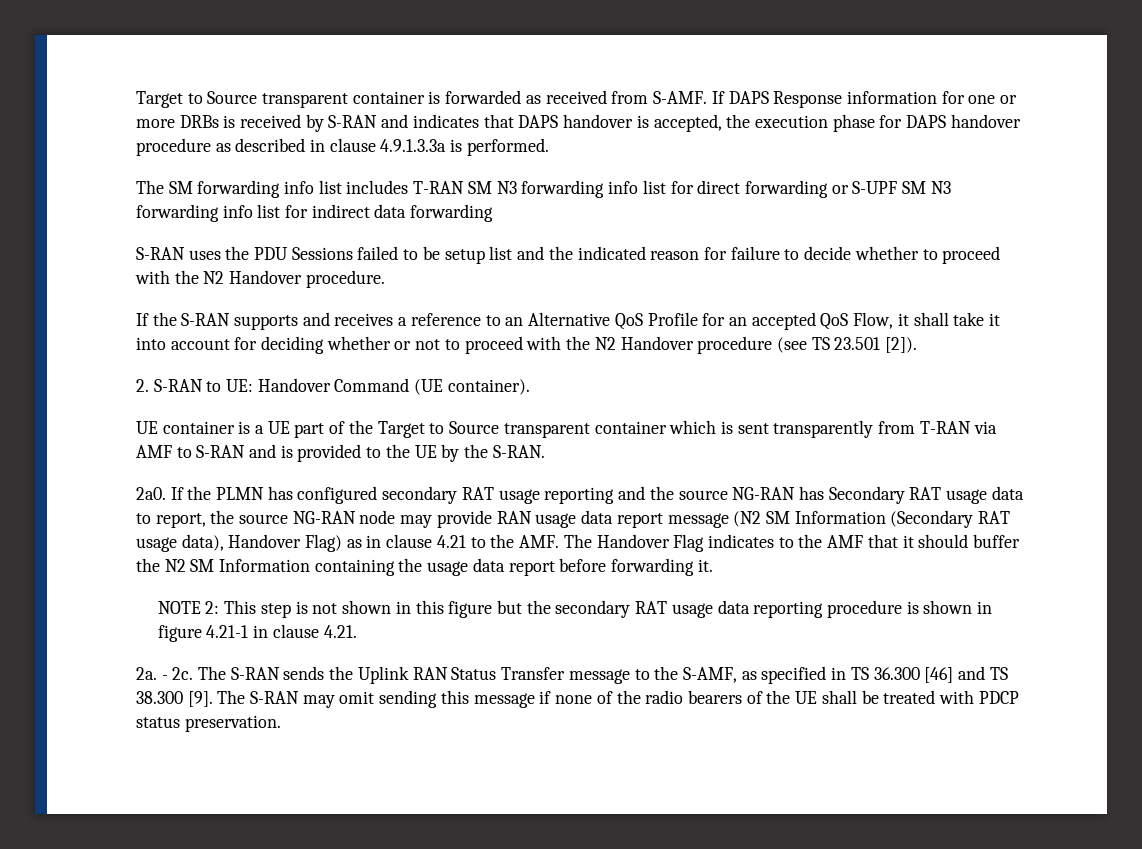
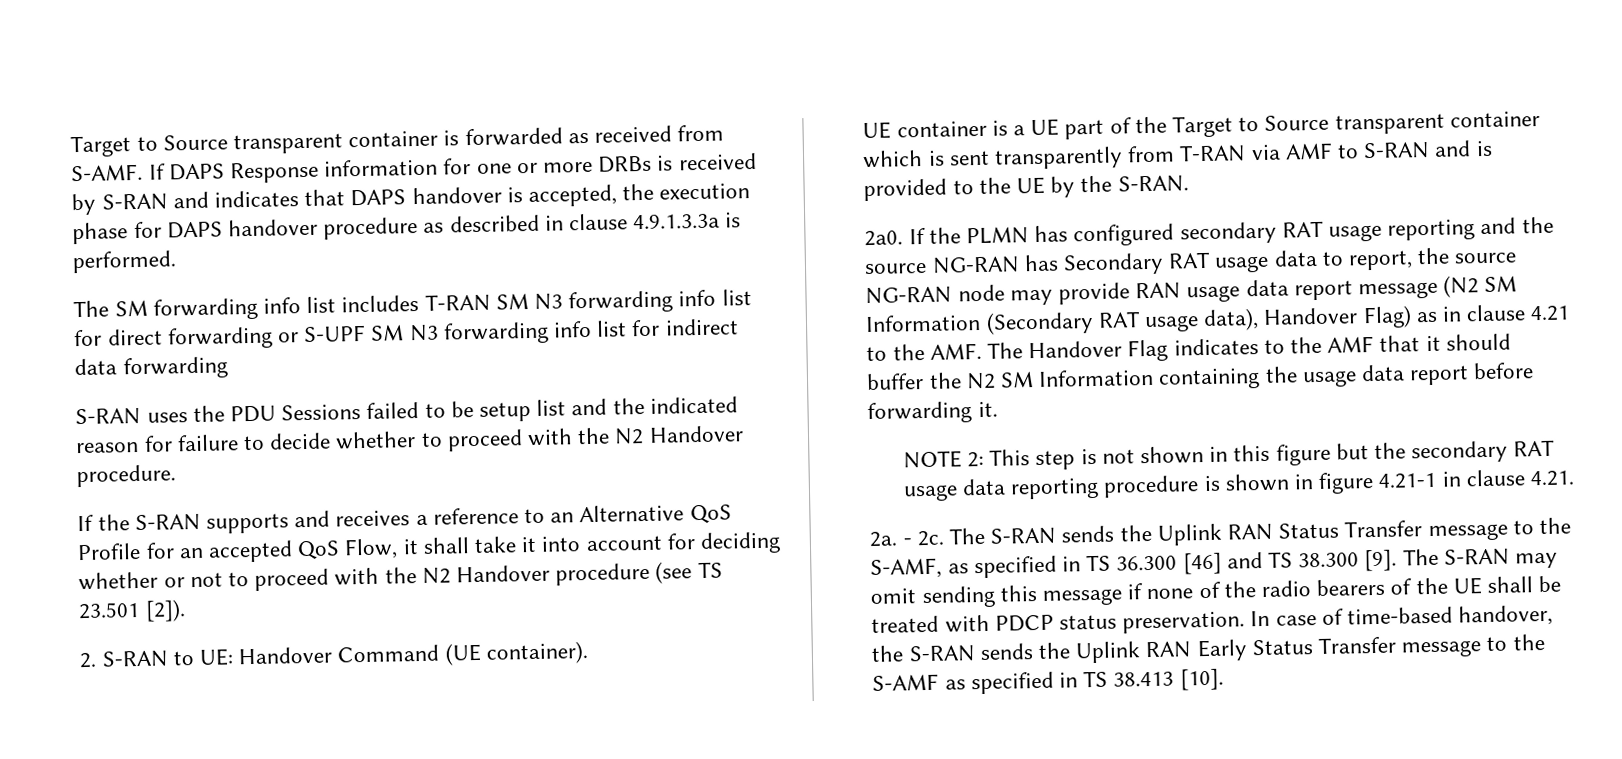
(281, 723) none -> [1250,604,1554,627] [871,633,1545,664] [872,668,1224,695] In case of time-based handover, the S-RAN sends the Uplink RAN Early Status Transfer message to the S-AMF as specified in TS 38.413 [10].

